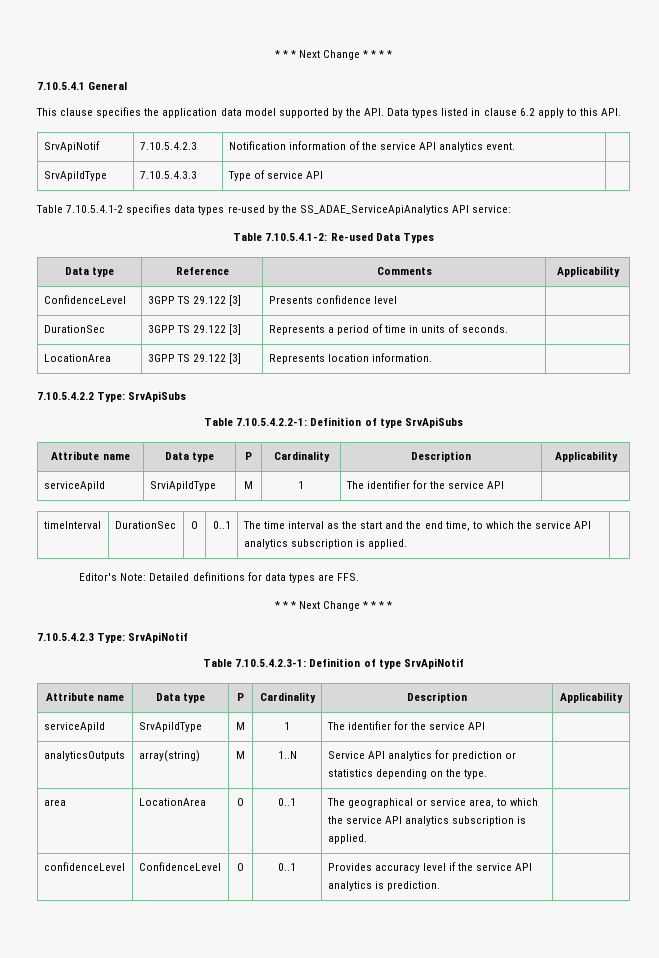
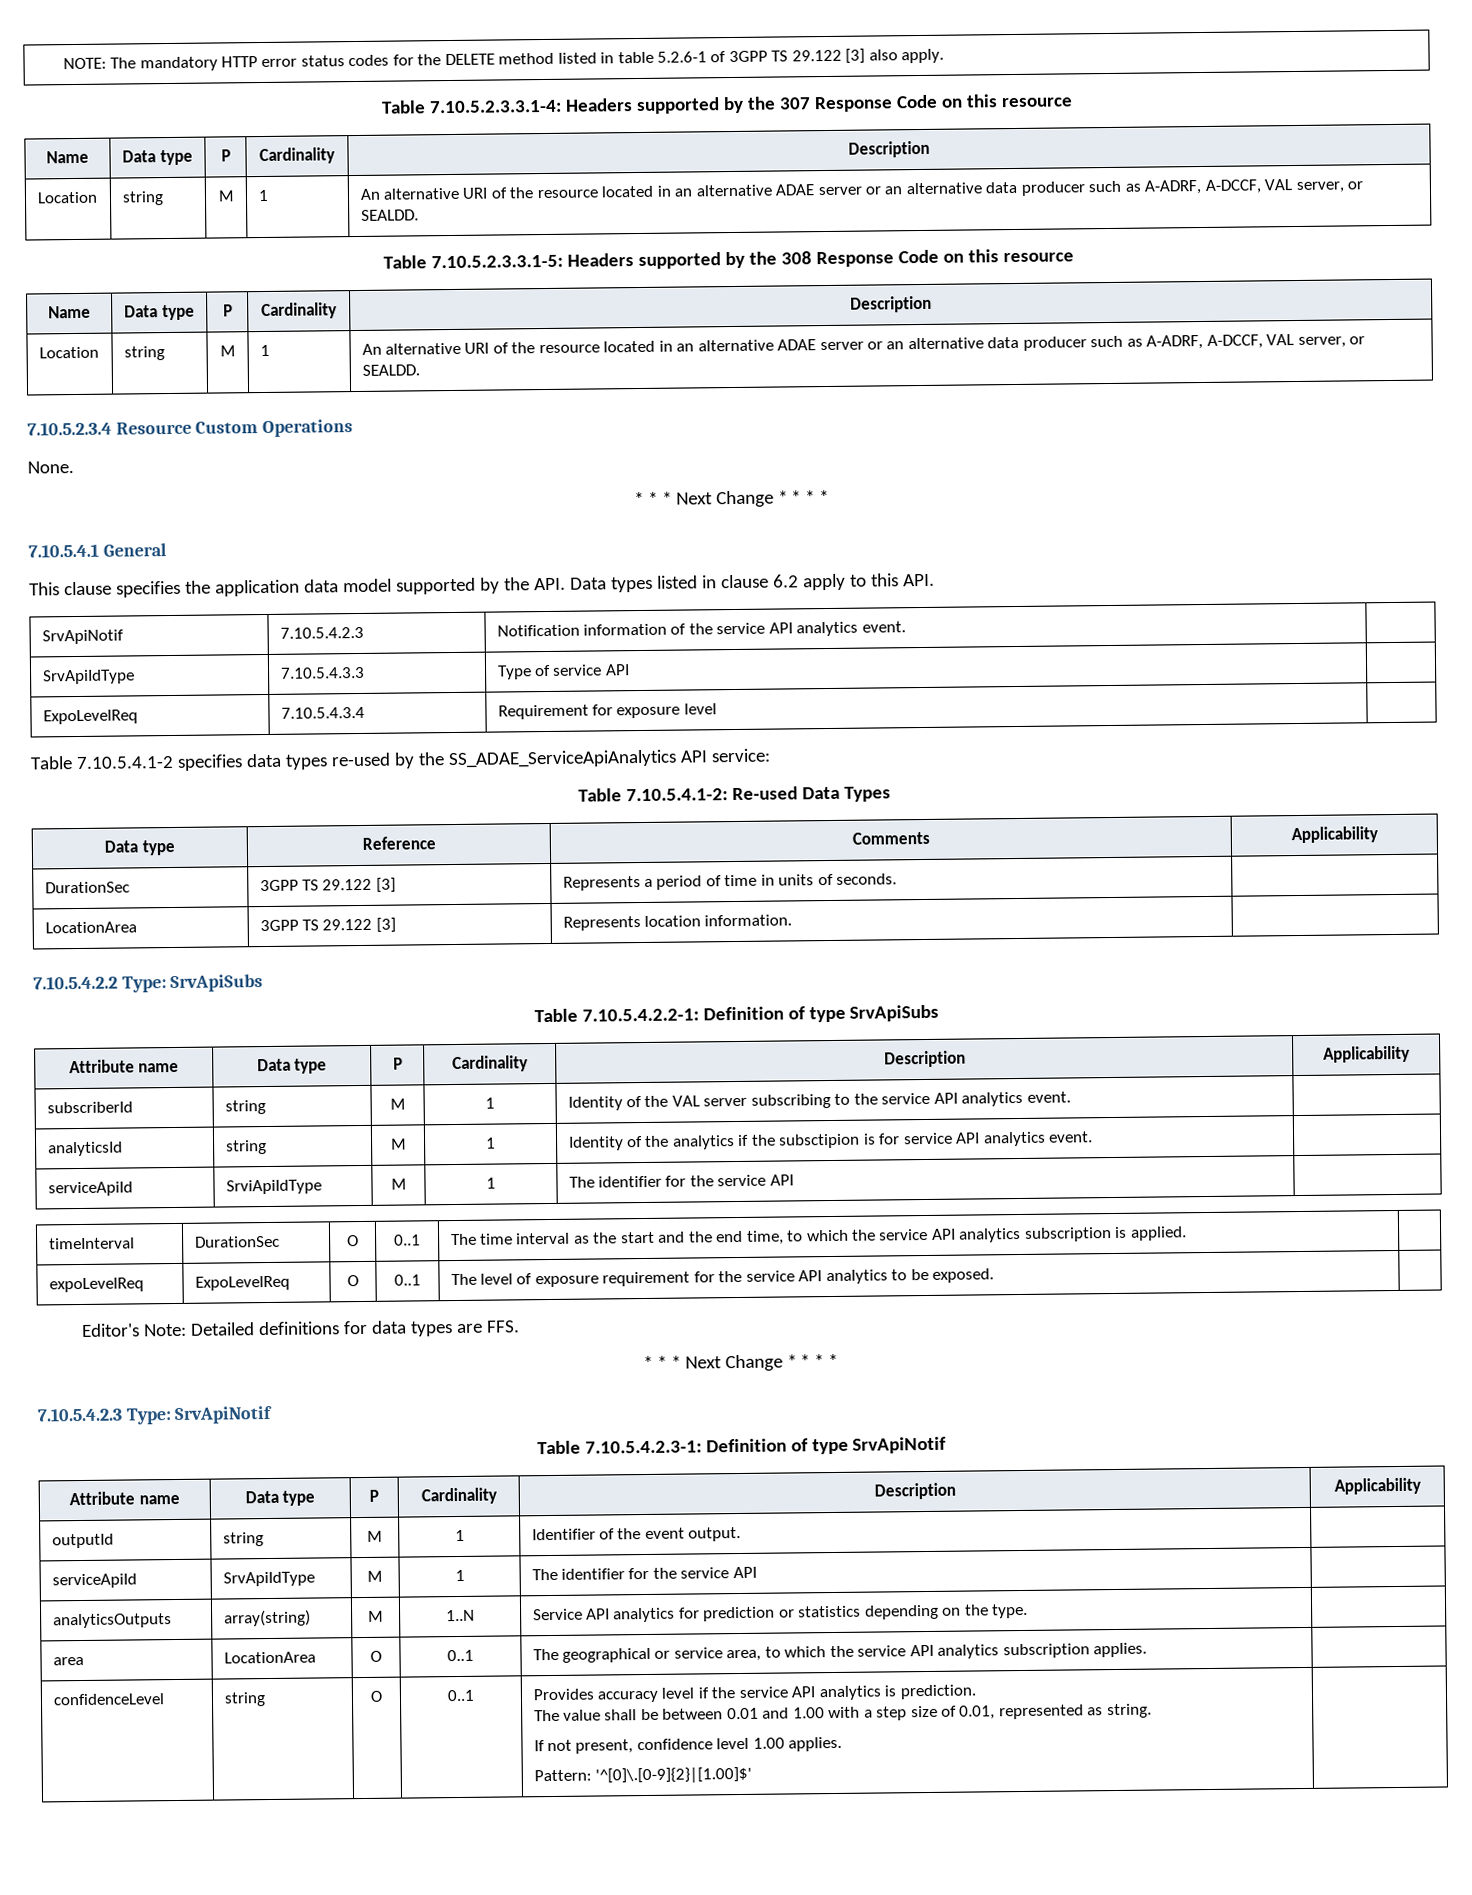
(274, 54) none -> [62,48,945,72] [381,94,1073,115] [46,150,89,164] [122,149,193,166] [220,149,231,162] [259,147,335,165] [848,140,930,158] [36,191,98,204] [121,191,164,206] [217,190,235,202] [257,189,269,202] [359,179,1364,200] [360,209,419,221] [383,249,1074,269] [48,305,91,319] [124,304,195,321] [222,304,233,317] [261,302,337,320] [850,295,932,313] [38,346,99,359] [123,346,165,361] [219,345,236,357] [259,344,270,357] [361,334,1366,355] [361,364,420,376] [27,419,354,438] [27,461,74,474] NOTE: The mandatory HTTP error status codes for the DELETE method listed in table 5.2.6-1 of 3GPP TS 29.122 [3] also apply. // Table 7.10.5.2.3.3.1-4: Headers supported by the 307 Response Code on this resource // Name | Data type | P | Cardinality | Description // Location | string | M | 1 | An alternative URI of the resource located in an alternative ADAE server or an alternative data producer such as A-ADRF, A-DCCF, VAL server, or SEALDD. // Table 7.10.5.2.3.3.1-5: Headers supported by the 308 Response Code on this resource // Name | Data type | P | Cardinality | Description // Location | string | M | 1 | An alternative URI of the resource located in an alternative ADAE server or an alternative data producer such as A-ADRF, A-DCCF, VAL server, or SEALDD. // 7.10.5.2.3.4 Resource Custom Operations // None. //
(324, 175) none -> [42,709,138,725] [280,706,365,719] [497,703,717,720] // ExpoLevelReq | 7.10.5.4.3.4 | Requirement for exposure level |
[43,295,126,304] [147,295,242,306] [268,295,397,304] // ConfidenceLevel | 3GPP TS 29.122 [3] | Presents confidence level | -> (1378, 835) none
(618, 456) none -> [46,1101,133,1114] [224,1100,266,1115] [389,1098,406,1110] [485,1097,495,1109] [567,1091,1071,1111] [47,1141,123,1157] [225,1140,267,1155] [390,1138,407,1150] [486,1137,496,1149] [568,1131,1094,1151] // subscriberId | string | M | 1 | Identity of the VAL server subscribing to the service API analytics event. | // analyticsId | string | M | 1 | Identity of the analytics if the subsctipion is for service API analytics event. |
(408, 544) none -> [48,1277,144,1293] [194,1275,290,1291] [347,1275,359,1287] [394,1274,421,1286] [450,1268,995,1288] // expoLevelReq | ExpoLevelReq | O | 0..1 | The level of exposure requirement for the service API analytics to be exposed. |
(623, 697) none -> [51,1533,114,1549] [222,1532,264,1547] [367,1530,383,1542] [454,1529,465,1542] [531,1526,742,1542] // outputId | string | M | 1 | Identifier of the event output. |
[517,816,527,824] [327,834,367,844] is applied. -> [1093,1642,1148,1658] applies.
[138,862,221,871] ConfidenceLevel -> [223,1692,266,1707] string
(440, 886) none -> [533,1703,1152,1722] [533,1736,843,1754] [533,1766,753,1784] // The value shall be between 0.01 and 1.00 with a step size of 0.01, represented as string. // If not present, confidence level 1.00 applies. // Pattern: '^[0]\.[0-9]{2}|[1.00]$'

